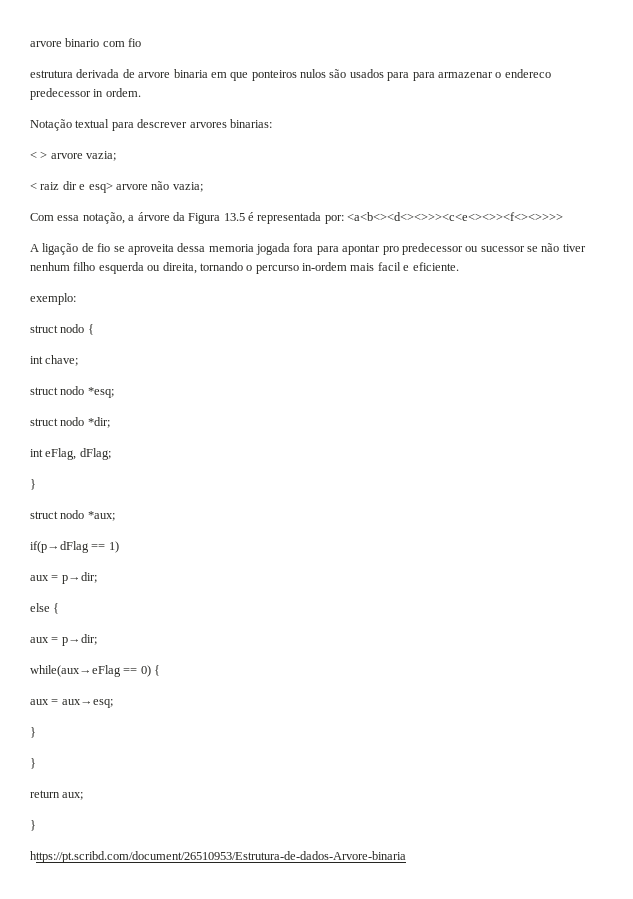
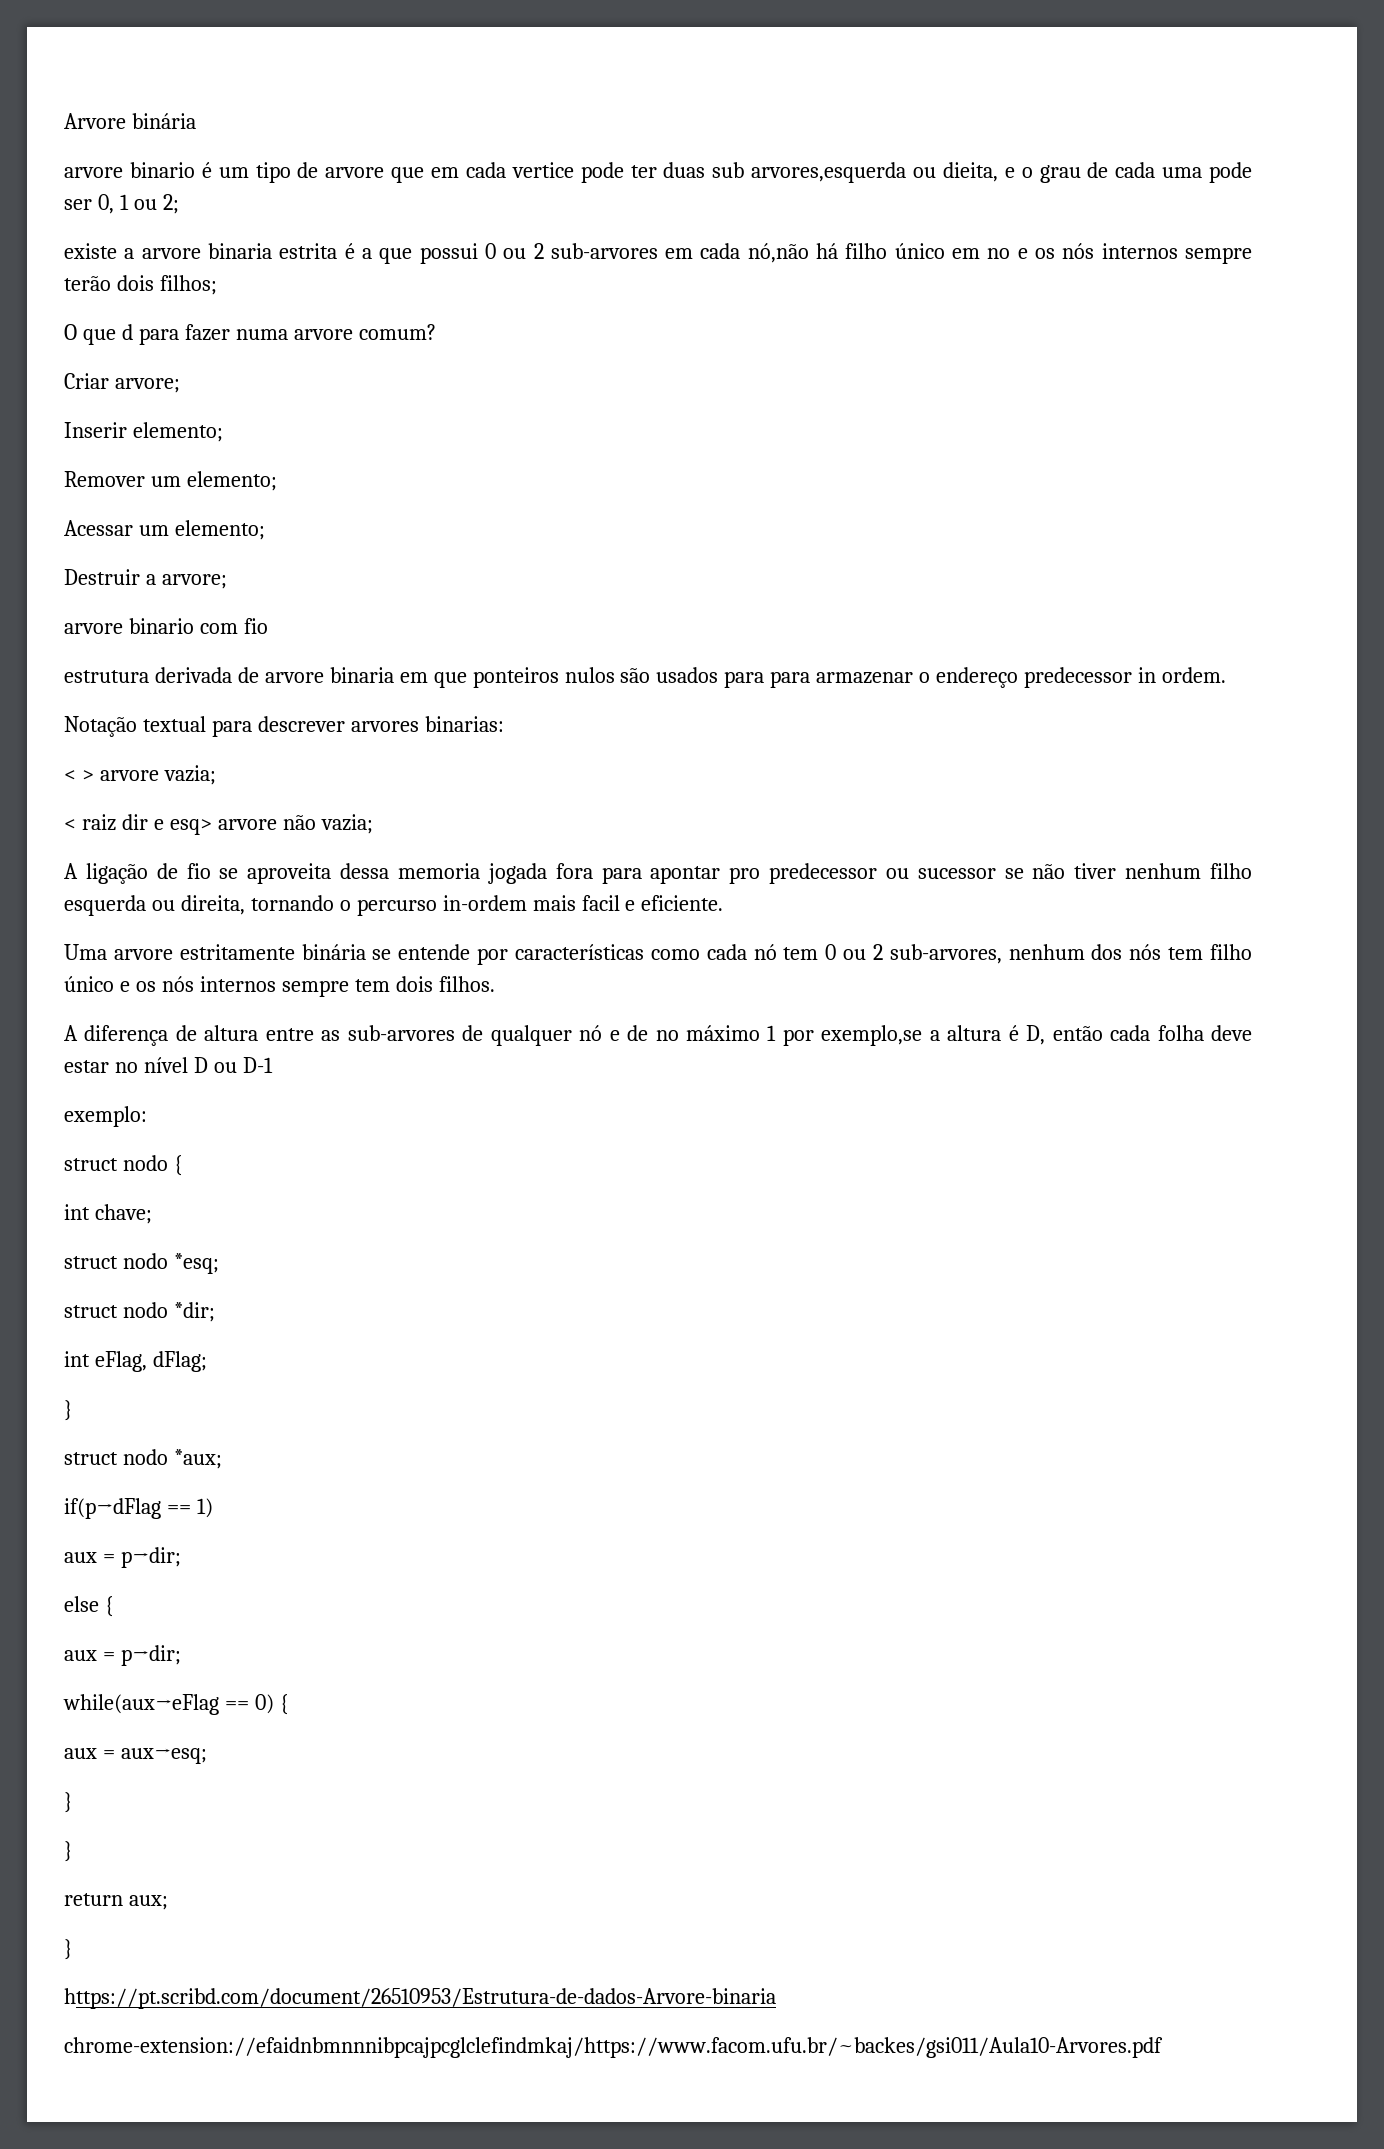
(30, 44) none -> [64,113,196,129] [64,162,1252,183] [64,194,179,214] [64,243,1253,264] [64,275,217,295] [64,324,436,345] [64,373,180,393] [64,422,223,442] [64,471,277,491] [64,520,265,540] [64,569,227,589] Arvore binária // arvore binario é um tipo de arvore que em cada vertice pode ter duas sub arvores,esquerda ou dieita, e o grau de cada uma pode ser 0, 1 ou 2; // existe a arvore binaria estrita é a que possui 0 ou 2 sub-arvores em cada nó,não há filho único em no e os nós internos sempre terão dois filhos; // O que d para fazer numa arvore comum? // Criar arvore; // Inserir elemento; // Remover um elemento; // Acessar um elemento; // Destruir a arvore; //
[504,69,551,78] endereco -> [936,667,1019,688] endereço
[30,212,564,224] // Com essa notação, a árvore da Figura 13.5 é representada por: <a<b<><d<><>>><c<e<><>><f<><>>>> -> (373, 824) none
(459, 266) none -> [64,944,1252,965] [64,976,495,997] [64,1025,1253,1046] [64,1057,273,1073] // Uma arvore estritamente binária se entende por características como cada nó tem 0 ou 2 sub-arvores, nenhum dos nós tem filho único e os nós internos sempre tem dois filhos. // A diferença de altura entre as sub-arvores de qualquer nó e de no máximo 1 por exemplo,se a altura é D, então cada folha deve estar no nível D ou D-1
(406, 857) none -> [64,2037,1163,2058] // chrome-extension://efaidnbmnnnibpcajpcglclefindmkaj/https://www.facom.ufu.br/~backes/gsi011/Aula10-Arvores.pdf

